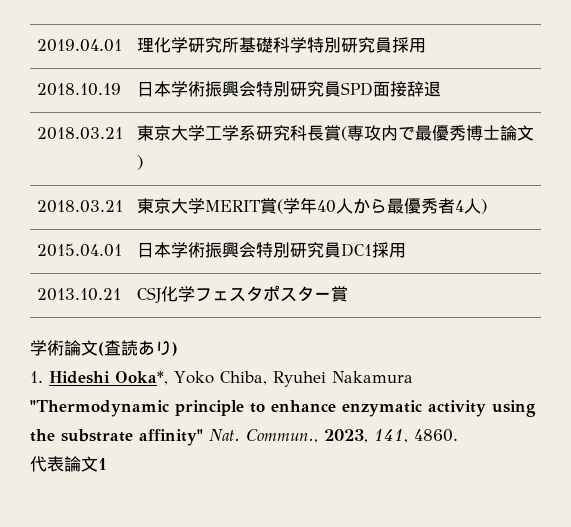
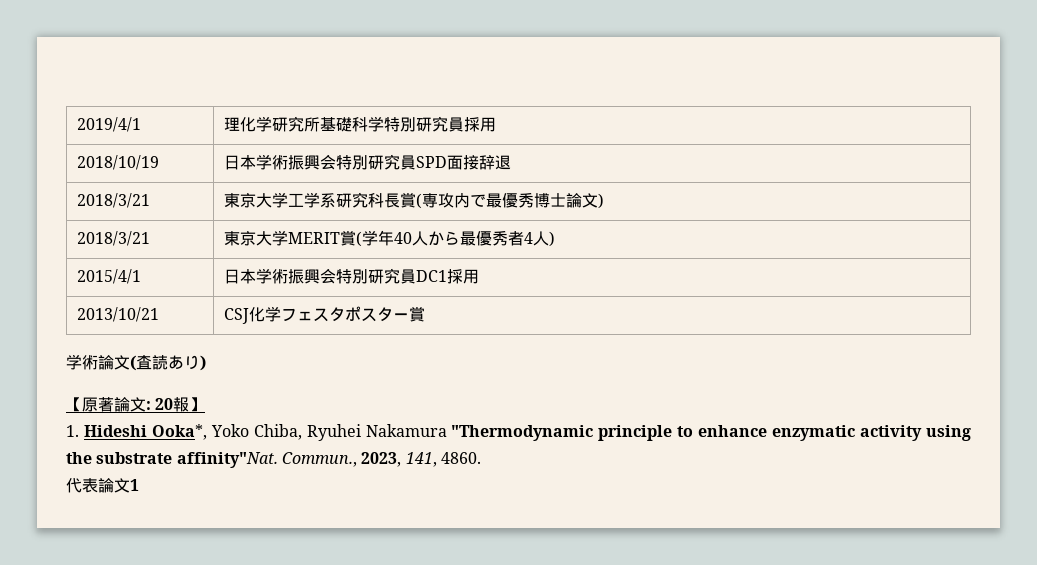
[36,39,122,52] 2019.04.01 -> [76,117,141,132] 2019/4/1
[36,83,121,96] 2018.10.19 -> [76,155,159,170] 2018/10/19
[36,127,123,140] 2018.03.21 -> [76,193,150,208] 2018/3/21
[36,200,123,213] 2018.03.21 -> [76,231,150,246] 2018/3/21
[36,244,122,257] 2015.04.01 -> [76,269,141,284] 2015/4/1
[36,288,121,301] 2013.10.21 -> [76,307,159,322] 2013/10/21
(178, 349) none -> [66,397,206,412] // 【原著論文: 20報】
[139,429,240,446] affinity" Nat. -> [176,452,278,468] affinity"Nat.

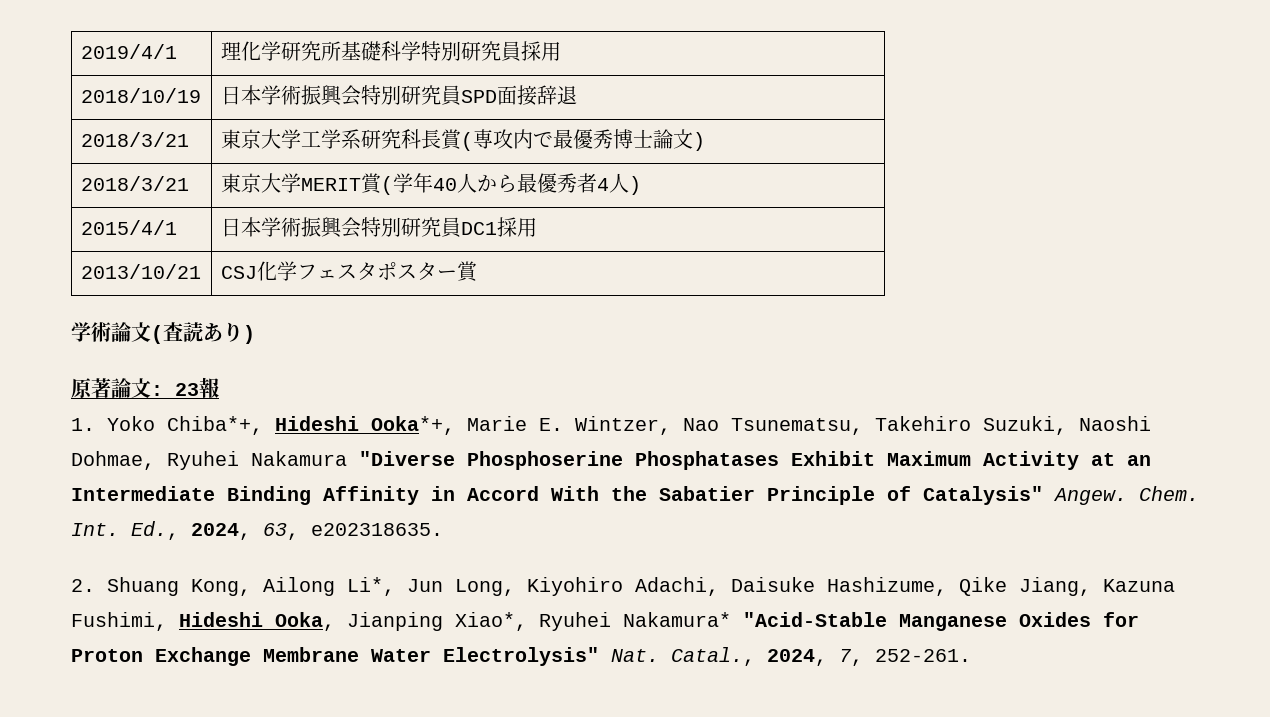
[66,397,82,412] 【 -> (255, 334) none
[155,398,174,410] 20 -> [175,383,199,396] 23
[189,397,206,412] 】 -> (219, 387) none
[83,424,971,441] [66,452,481,468] [66,478,139,493] Hideshi Ooka*, Yoko Chiba, Ryuhei Nakamura "Thermodynamic principle to enhance enzymatic activity using the substrate affinity"Nat. Commun., 2023, 141, 4860. // 代表論文1 -> [107,416,1151,435] [71,451,1151,470] [71,486,1199,505] [71,521,443,540] [71,577,1175,596] [71,612,1139,631] [71,647,971,666] Yoko Chiba*+, Hideshi Ooka*+, Marie E. Wintzer, Nao Tsunematsu, Takehiro Suzuki, Naoshi Dohmae, Ryuhei Nakamura "Diverse Phosphoserine Phosphatases Exhibit Maximum Activity at an Intermediate Binding Affinity in Accord With the Sabatier Principle of Catalysis" Angew. Chem. Int. Ed., 2024, 63, e202318635. // 2. Shuang Kong, Ailong Li*, Jun Long, Kiyohiro Adachi, Daisuke Hashizume, Qike Jiang, Kazuna Fushimi, Hideshi Ooka, Jianping Xiao*, Ryuhei Nakamura* "Acid-Stable Manganese Oxides for Proton Exchange Membrane Water Electrolysis" Nat. Catal., 2024, 7, 252-261.

